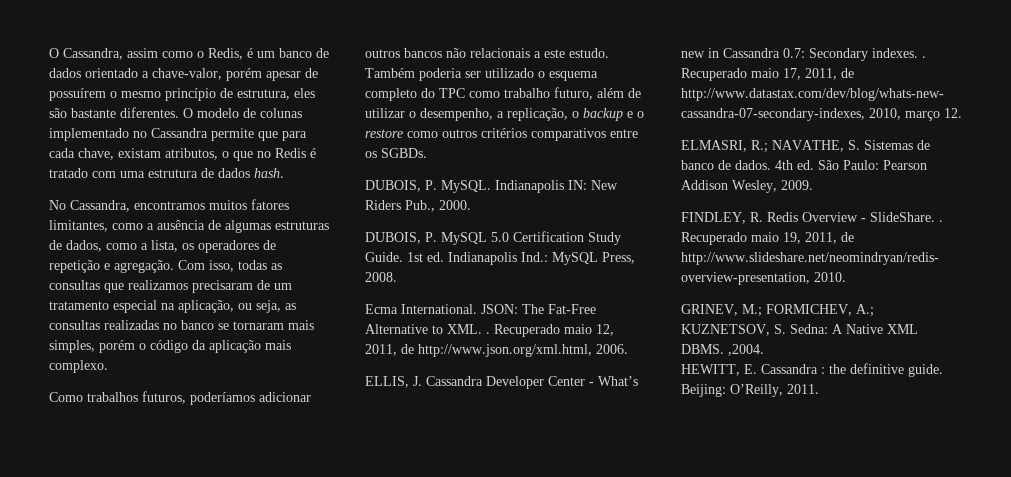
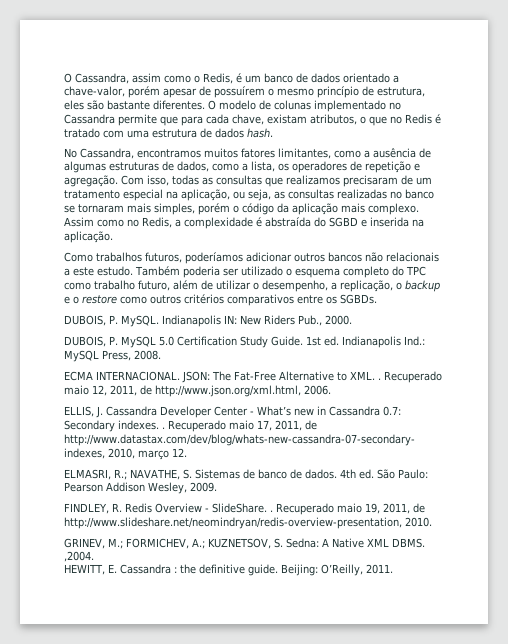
(108, 366) none -> [64,217,424,229] [64,231,113,243] Assim como no Redis, a complexidade é abstraída do SGBD e inserida na aplicação.
[365,304,477,314] Ecma International. -> [64,371,180,381] ECMA INTERNACIONAL.

